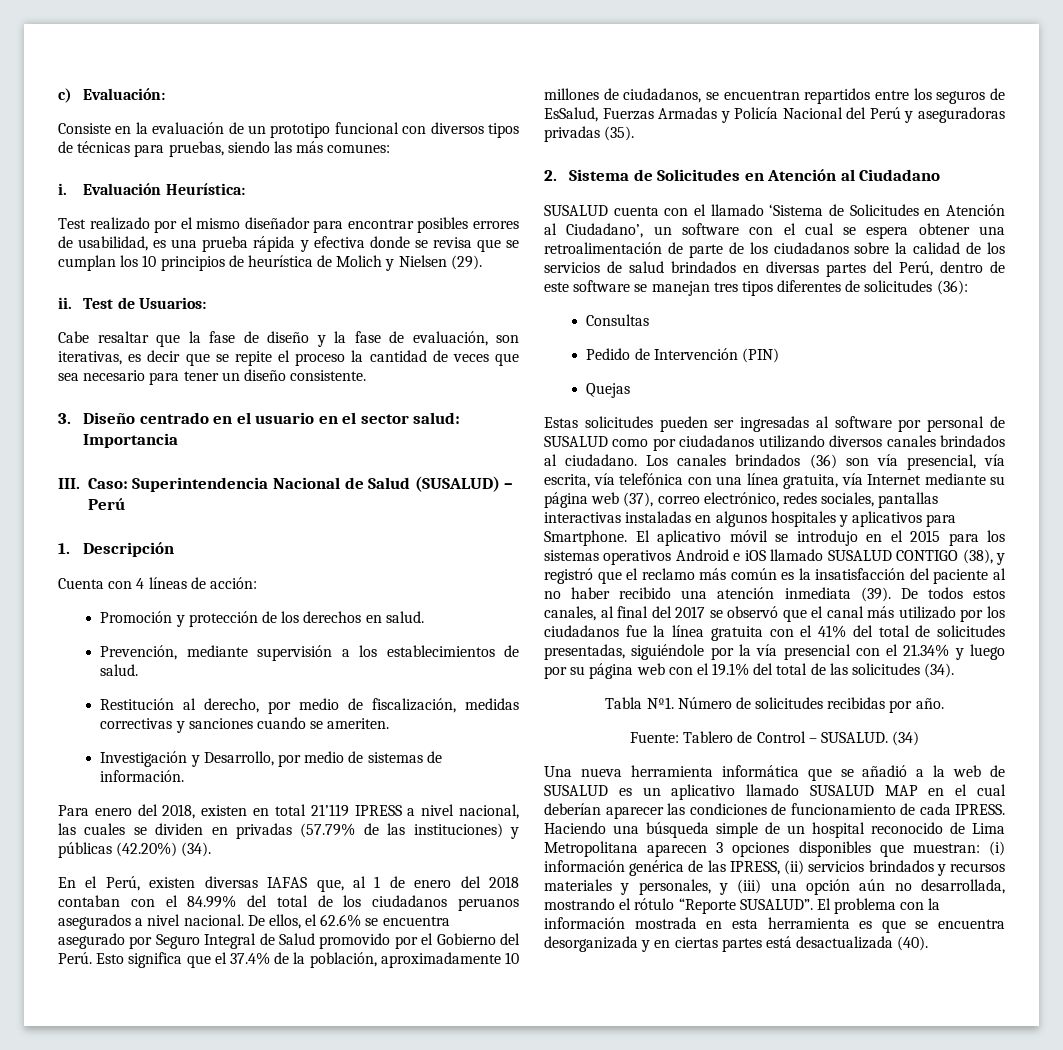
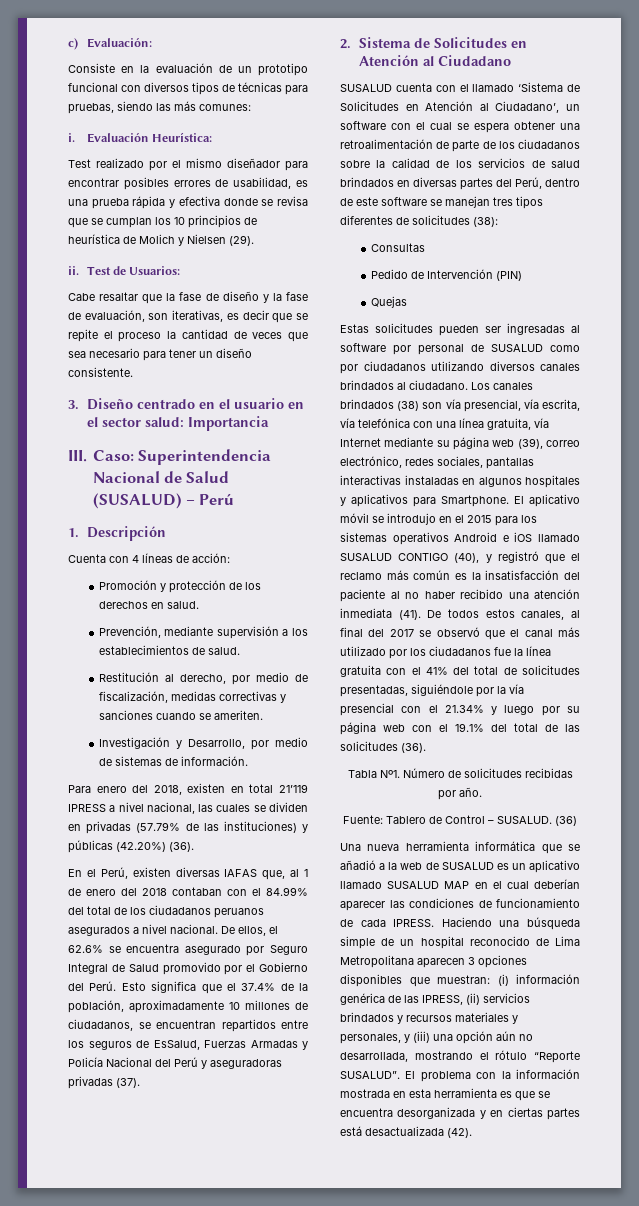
[181,842,212,857] (34). -> [169,842,194,852] (36).
[604,126,635,141] (35). -> [116,1078,140,1088] (37).
[936,280,968,295] (36): -> [473,217,498,227] (38):
[809,454,837,469] (36) -> [397,401,420,411] (38)
[623,492,654,507] (37), -> [517,438,543,449] (39),
[962,549,993,564] (38), -> [454,553,480,563] (40),
[860,587,891,602] (39). -> [398,610,421,620] (41).
[924,663,955,678] (34). -> [401,743,426,753] (36).
[892,731,920,746] (34) -> [555,816,577,826] (36)
[897,936,929,951] (40). -> [447,1128,472,1138] (42).

